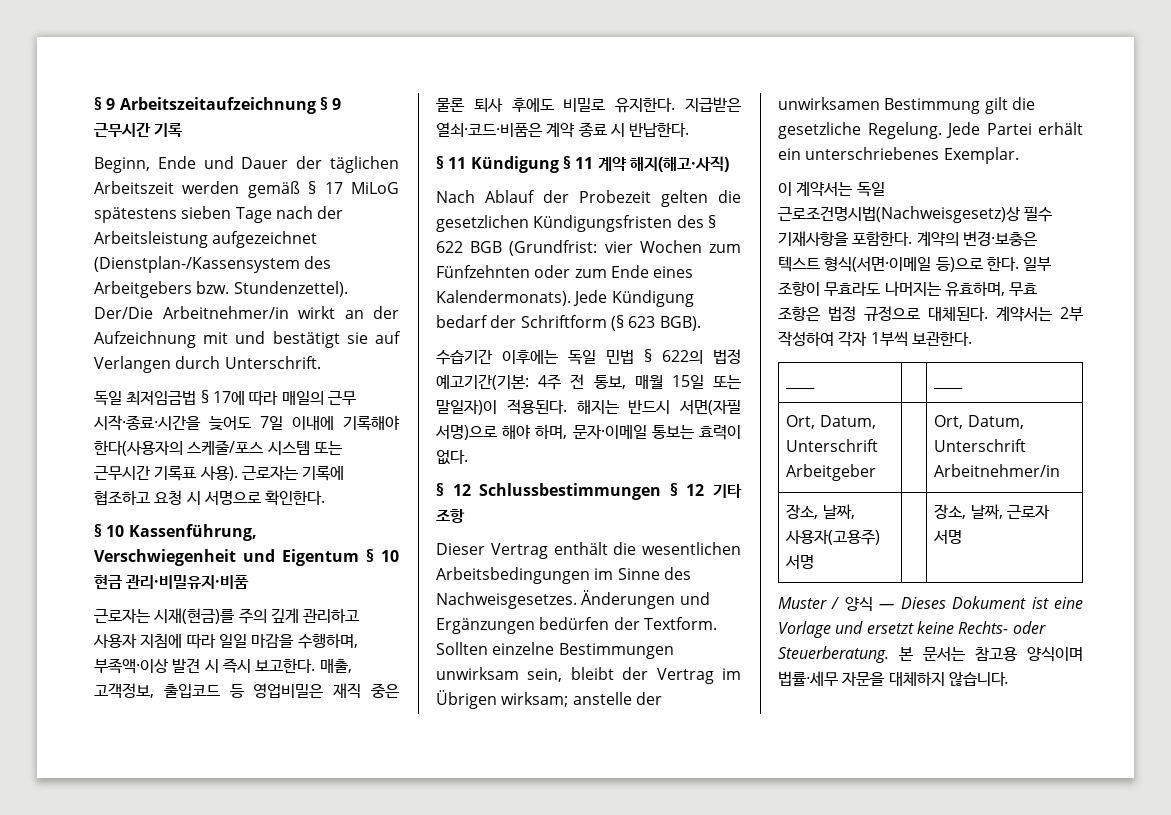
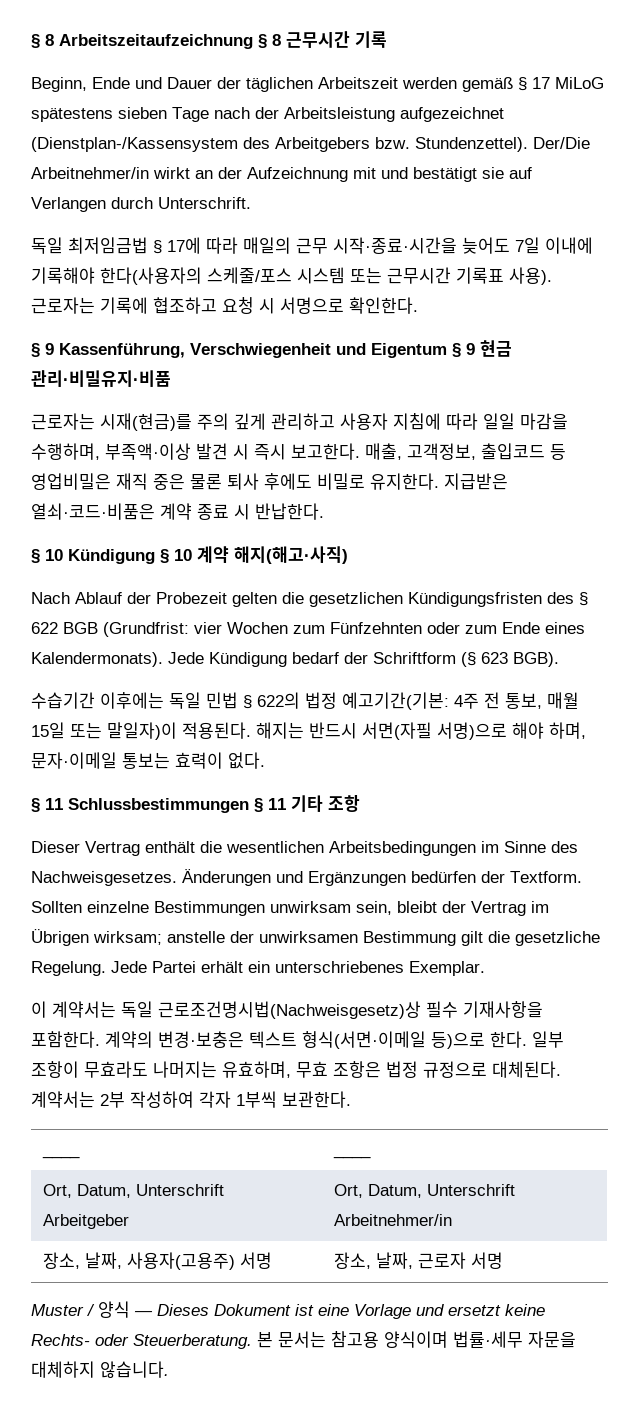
[94,97,116,110] § 9 -> [31,34,54,48] § 8
[332,98,342,110] 9 -> [272,34,281,46] 8
[106,525,125,537] 10 -> [45,343,54,355] 9
[381,550,399,562] 10 -> [466,343,475,355] 9
[448,157,467,169] 11 -> [45,549,63,561] 10
[575,157,594,169] 11 -> [174,549,192,561] 10
[452,484,471,496] 12 -> [45,798,63,810] 11
[686,484,705,496] 12 -> [268,798,286,810] 11

